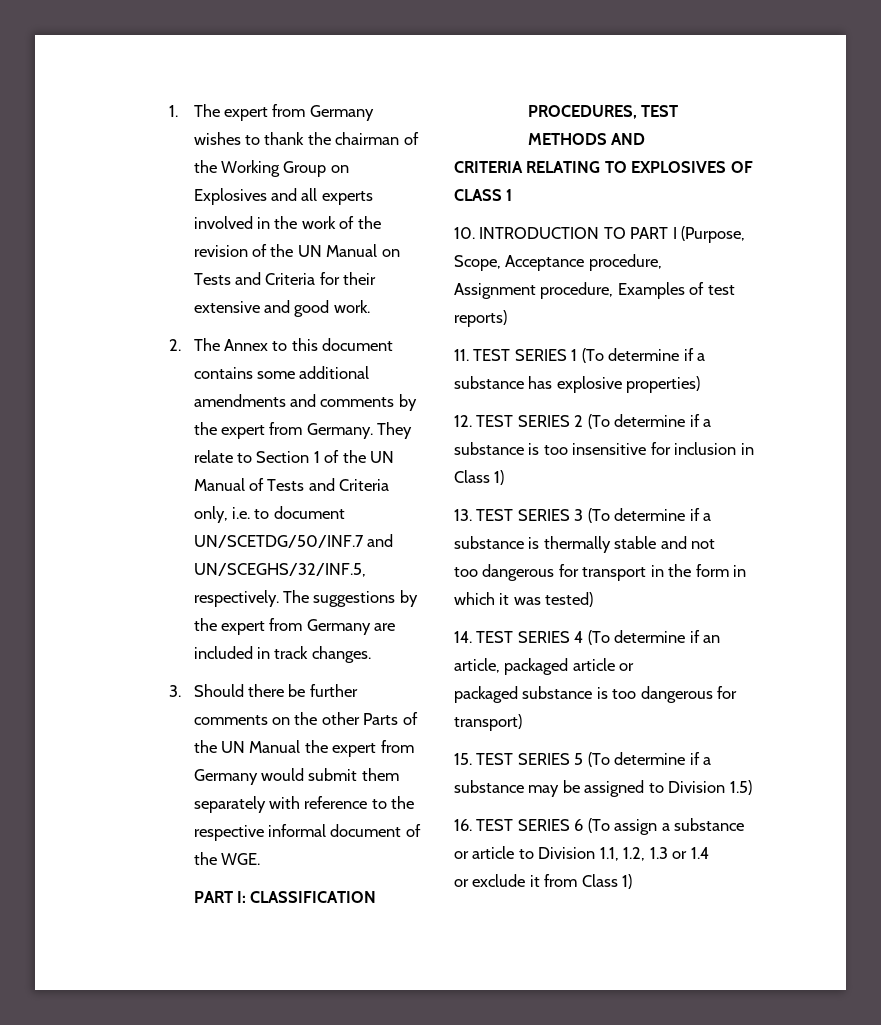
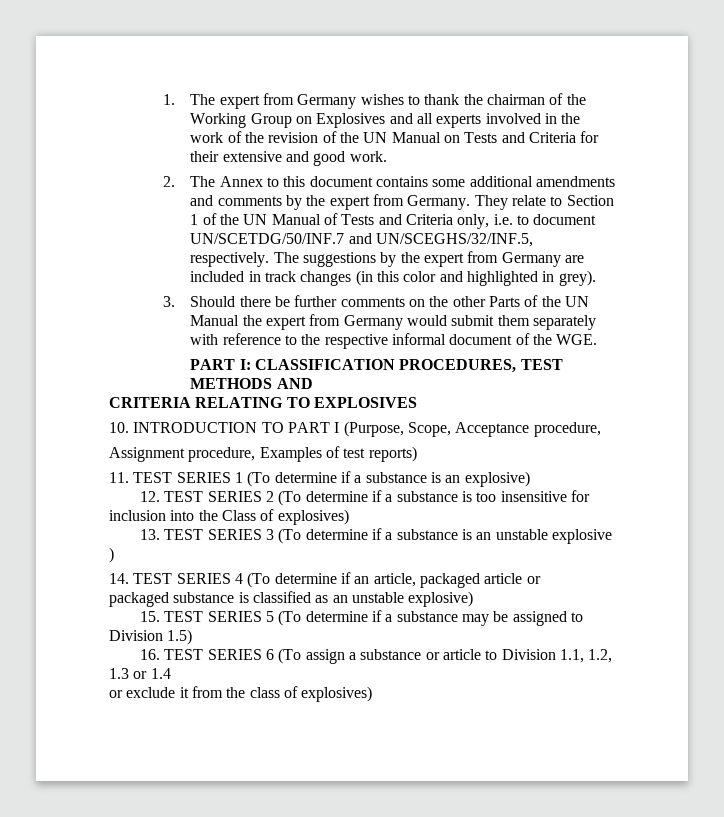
[311,646,371,663] changes. -> [300,270,596,286] changes (in this color and highlighted in grey).
[730,161,753,173] [454,189,513,201] OF CLASS 1 -> (417, 402) none
[528,376,701,393] has explosive properties) -> [430,471,530,487] is an explosive)
[740,443,754,455] [454,470,505,485] in Class 1) -> [170,509,349,525] into the Class of explosives)
[543,536,716,553] [454,564,747,581] [454,592,594,607] thermally stable and not // too dangerous for transport in the form in which it was tested) -> [476,529,612,544] [109,547,114,563] an unstable explosive )
[612,686,738,703] [454,714,522,731] too dangerous for transport) -> [252,591,474,607] classified as an unstable explosive)
[581,874,633,889] Class 1) -> [226,686,373,702] the class of explosives)

